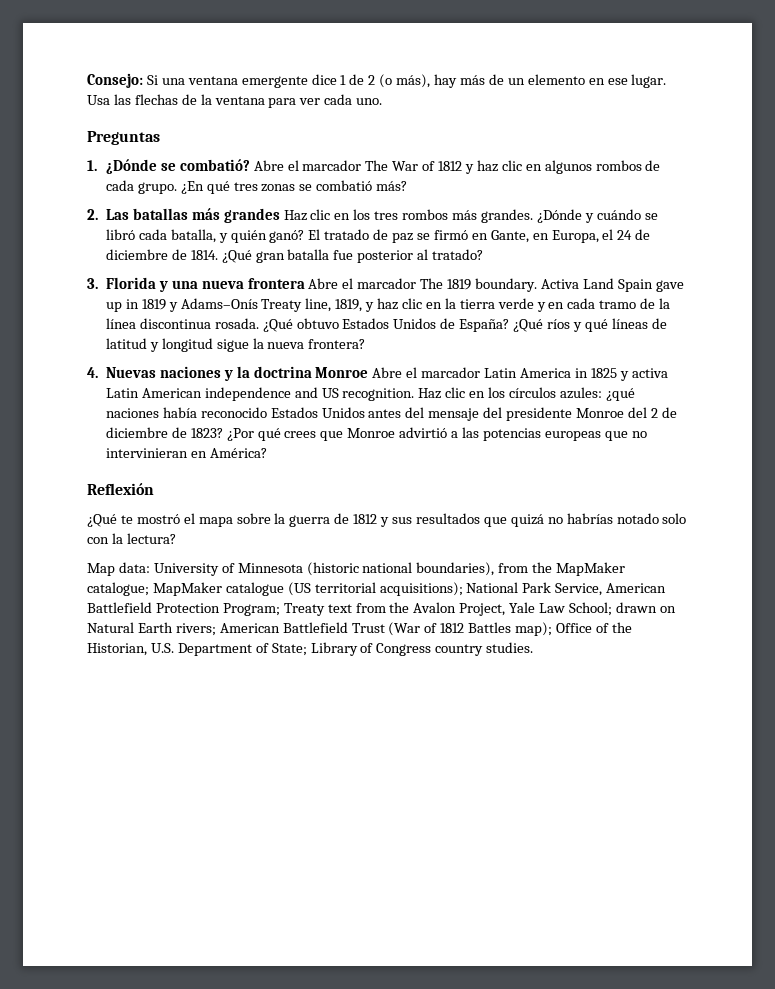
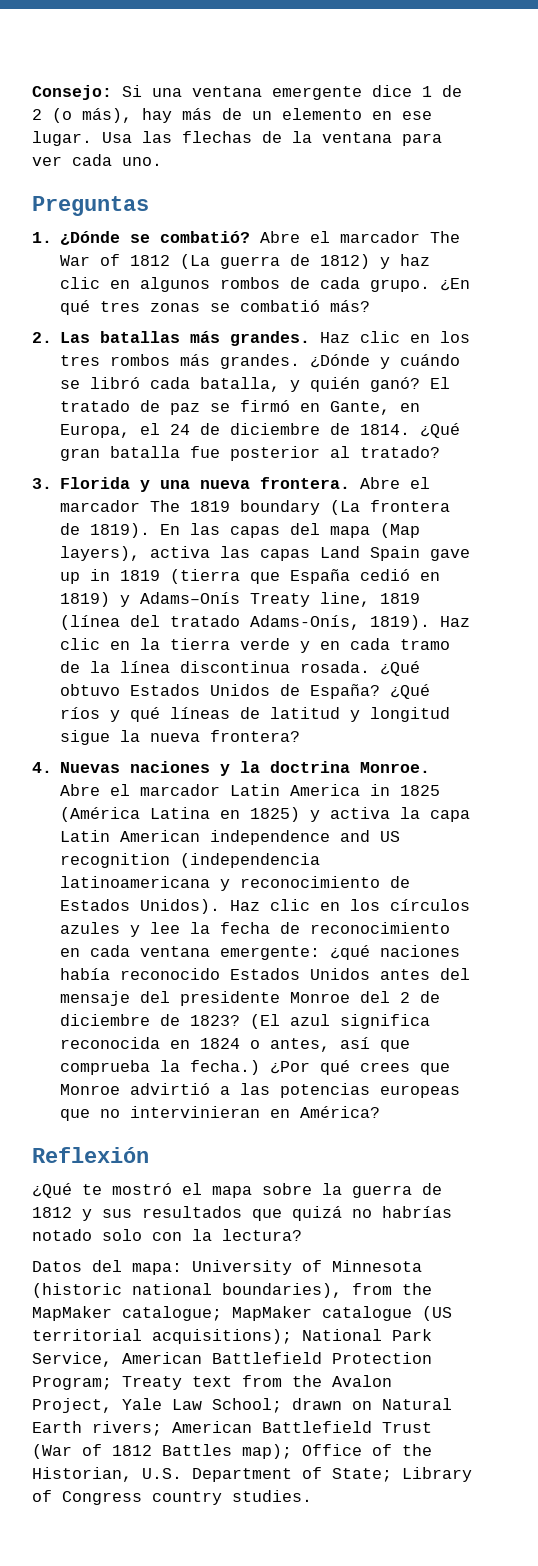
(463, 166) none -> [180,254,371,269] (La guerra de 1812)
[223,208,280,223] grandes -> [230,331,311,346] grandes.
[247,278,305,289] frontera -> [260,477,351,489] frontera.
[474,278,579,292] boundary. Activa -> [240,500,451,515] [60,523,421,538] [60,546,311,561] boundary (La frontera de 1819). En las capas del mapa (Map layers), activa las capas
[168,298,399,312] y Adams–Onís Treaty line, 1819, y haz -> [170,569,441,584] [60,592,421,607] [60,615,471,630] (tierra que España cedió en 1819) y Adams–Onís Treaty line, 1819 (línea del tratado Adams-Onís, 1819). Haz
[315,367,369,378] Monroe -> [360,762,431,773] Monroe.
[619,368,668,381] y activa -> [60,807,471,822] (América Latina en 1825) y activa la capa
[342,388,415,401] recognition. -> [60,853,321,868] [60,876,411,891] [60,899,221,914] recognition (independencia latinoamericana y reconocimiento de Estados Unidos).
[559,387,602,399] azules: -> [60,922,451,937] [60,945,321,960] azules y lee la fecha de reconocimiento en cada ventana emergente:
(223, 433) none -> [250,1014,431,1029] [60,1037,411,1052] [60,1060,261,1075] (El azul significa reconocida en 1824 o antes, así que comprueba la fecha.)
[87,562,150,576] Map data: -> [32,1260,182,1275] Datos del mapa:

